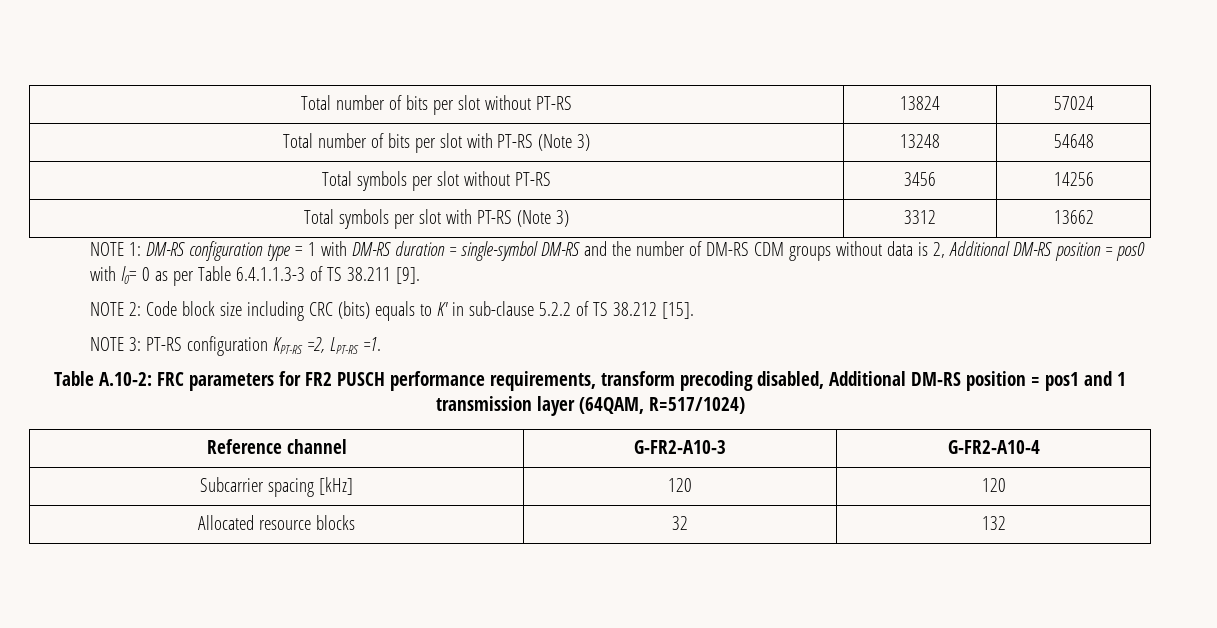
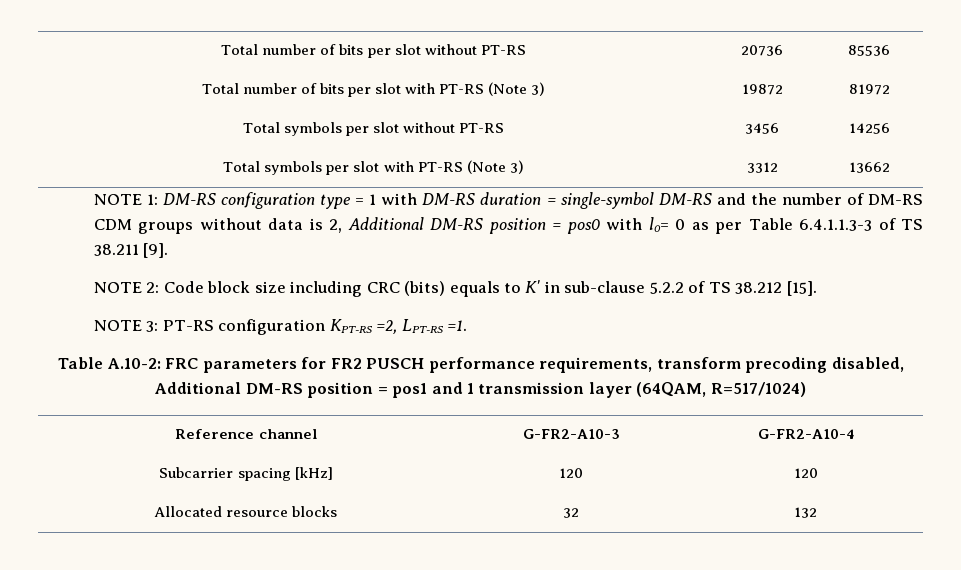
[900,96,941,110] [1053,96,1094,110] 13824 | 57024 -> [741,45,783,56] [848,45,890,56] 20736 | 85536
[900,134,941,148] [1053,134,1094,148] 13248 | 54648 -> [741,84,783,95] [848,84,890,95] 19872 | 81972

